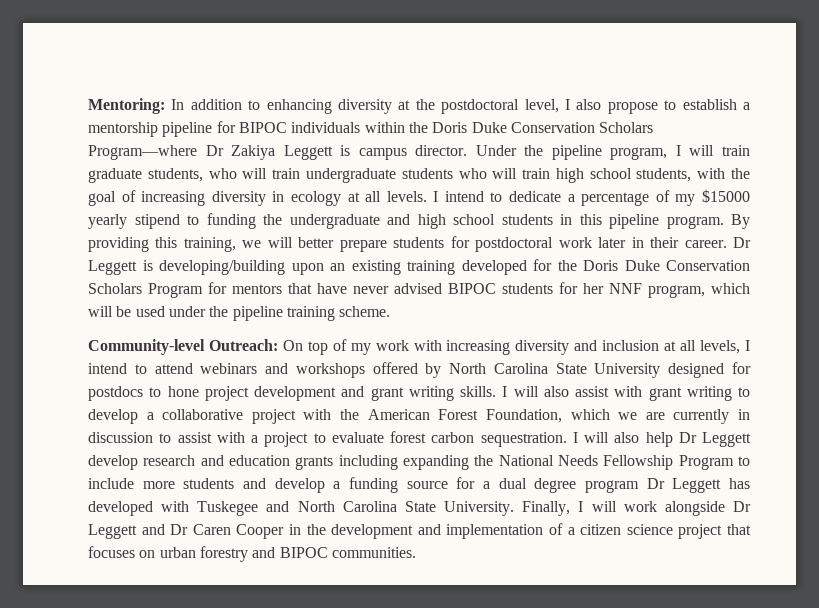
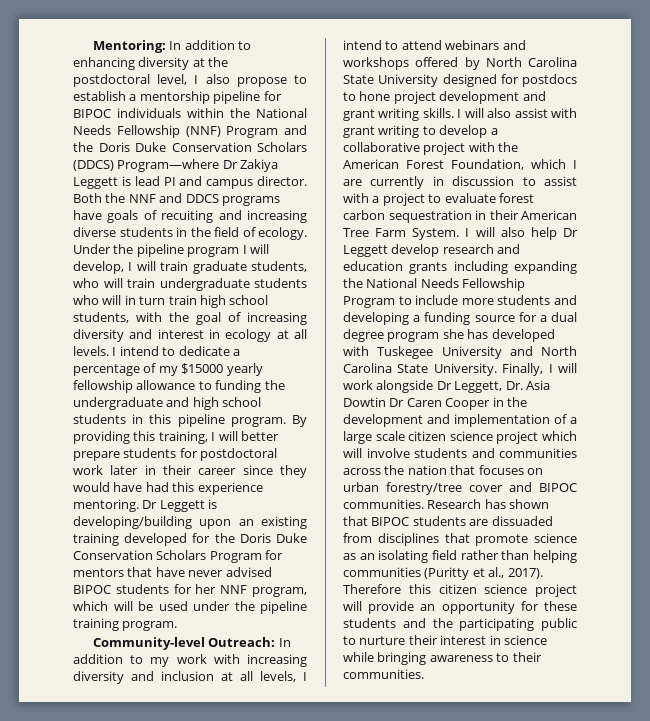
[432,122,654,133] Doris Duke Conservation Scholars -> [256,108,307,118] [73,125,307,138] [73,142,307,152] [73,160,114,171] National Needs Fellowship (NNF) Program and the Doris Duke Conservation Scholars (DDCS)
[358,145,668,160] campus director. Under the pipeline program, -> [134,176,307,189] [73,193,280,206] [73,210,307,223] [73,227,307,240] [73,244,269,257] [73,261,124,274] lead PI and campus director. Both the NNF and DDCS programs have goals of recuiting and increasing diverse students in the field of ecology. Under the pipeline program I will develop,
(518, 173) none -> [124,295,166,305] in turn
(266, 198) none -> [129,329,204,339] and interest
[134,214,180,229] stipend -> [73,380,196,393] fellowship allowance
[242,240,262,248] we -> [211,432,216,441] I
[684,240,727,248] career. -> [198,465,307,478] [73,482,263,495] [73,499,139,512] career since they would have had this experience mentoring.
[339,306,391,317] scheme. -> [122,621,178,631] program.
[282,339,347,355] On top of -> [278,638,291,647] [73,654,144,664] In addition to
[618,412,638,420] we -> [573,160,577,169] I
[480,432,567,447] sequestration. -> [388,210,577,223] [343,228,460,240] sequestration in their American Tree Farm System.
[274,478,325,493] develop -> [343,312,409,325] developing
[646,478,722,493] Dr Leggett -> [442,329,464,339] she
(259, 508) none -> [441,346,502,359] University
[88,524,165,539] Leggett and -> [454,380,550,393] [343,397,386,407] Leggett, Dr. Asia Dowtin
[580,524,723,539] citizen science project -> [343,431,577,444] [343,448,577,458] [343,465,447,475] large scale citizen science project which will involve students and communities across the nation
[199,546,248,562] forestry -> [386,482,503,495] forestry/tree cover
(416, 552) none -> [427,499,550,509] [343,516,553,526] [343,533,577,546] [343,550,577,563] [343,567,543,580] [343,584,577,597] [343,601,577,614] [343,618,577,631] [343,635,547,645] [343,652,542,665] [343,669,424,679] Research has shown that BIPOC students are dissuaded from disciplines that promote science as an isolating field rather than helping communities (Puritty et al., 2017). Therefore this citizen science project will provide an opportunity for these students and the participating public to nurture their interest in science while bringing awareness to their communities.

